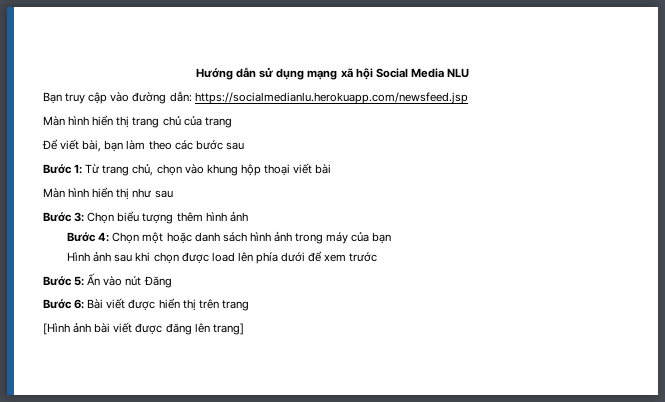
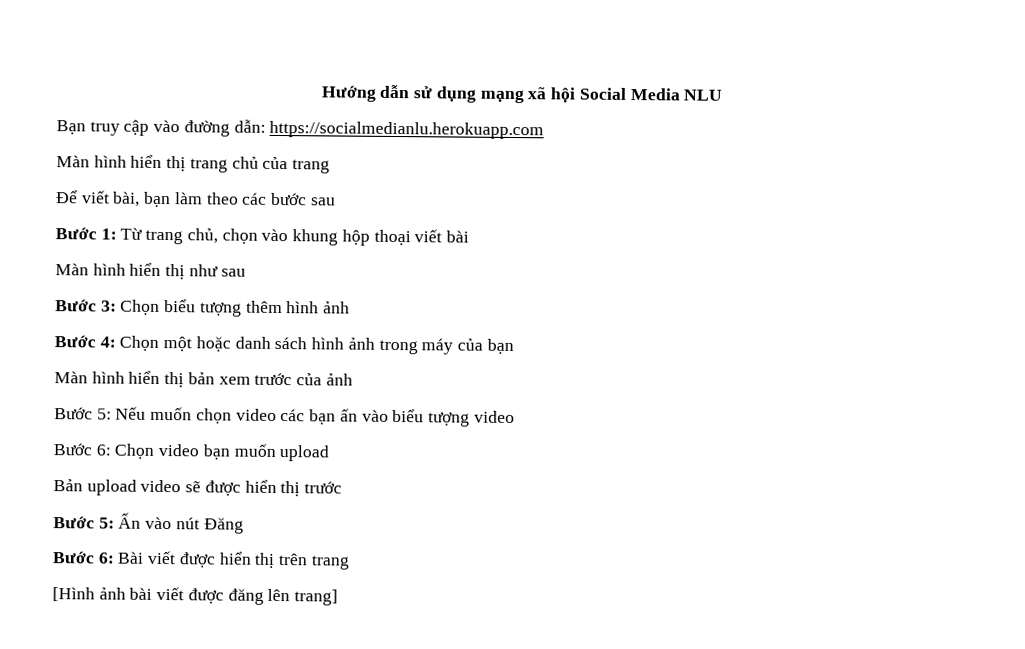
[194,92,468,104] https://socialmedianlu.herokuapp.com/newsfeed.jsp -> [269,120,545,140] https://socialmedianlu.herokuapp.com
[67,251,347,264] Hình ảnh sau khi chọn được load lên phía dưới để xem -> [54,370,353,388] [54,406,515,427] [53,443,330,462] [53,479,301,497] Màn hình hiển thị bản xem trước của ảnh // Bước 5: Nếu muốn chọn video các bạn ấn vào biểu tượng video // Bước 6: Chọn video bạn muốn upload // Bản upload video sẽ được hiển thị

